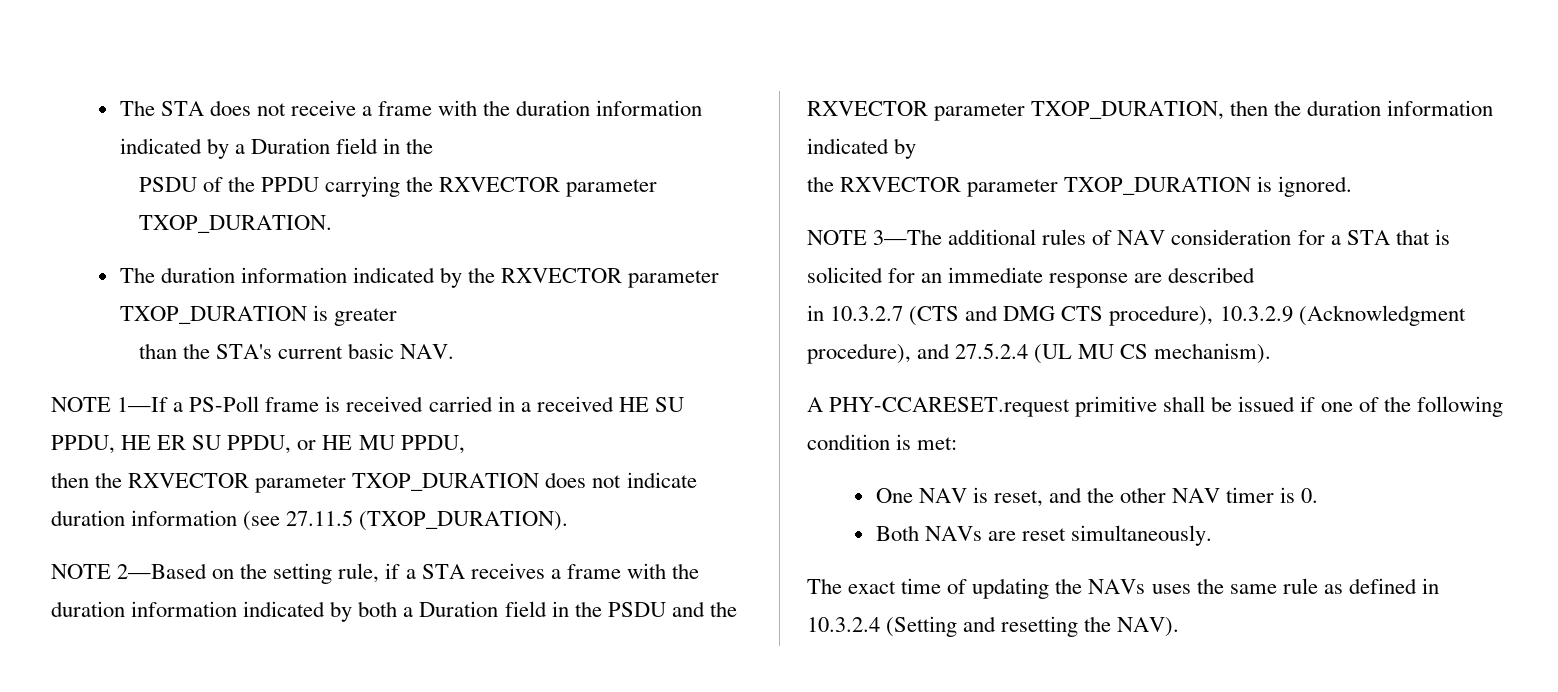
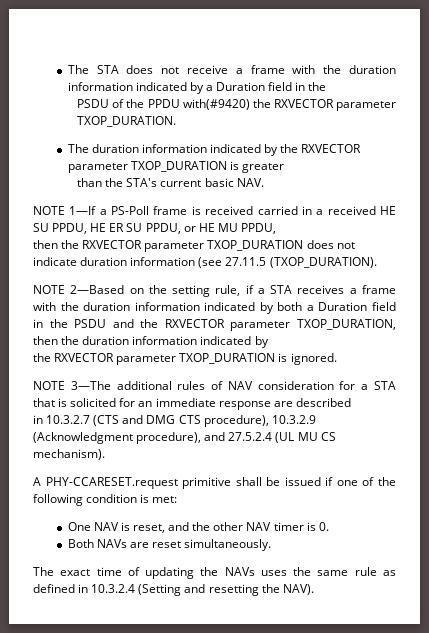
[324,176,400,197] carrying -> [182,99,250,110] with(#9420)

